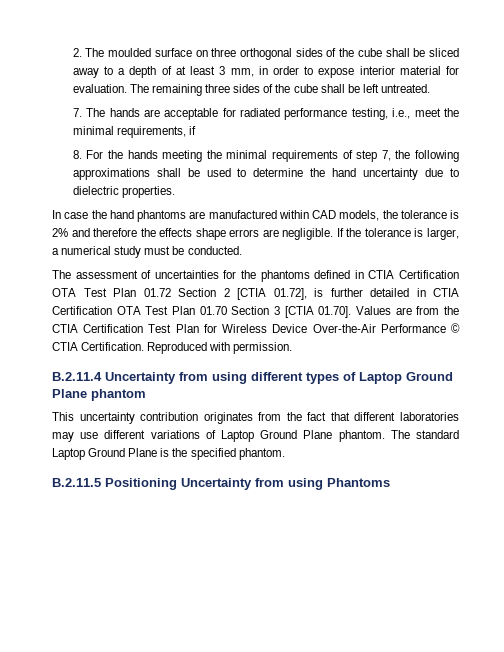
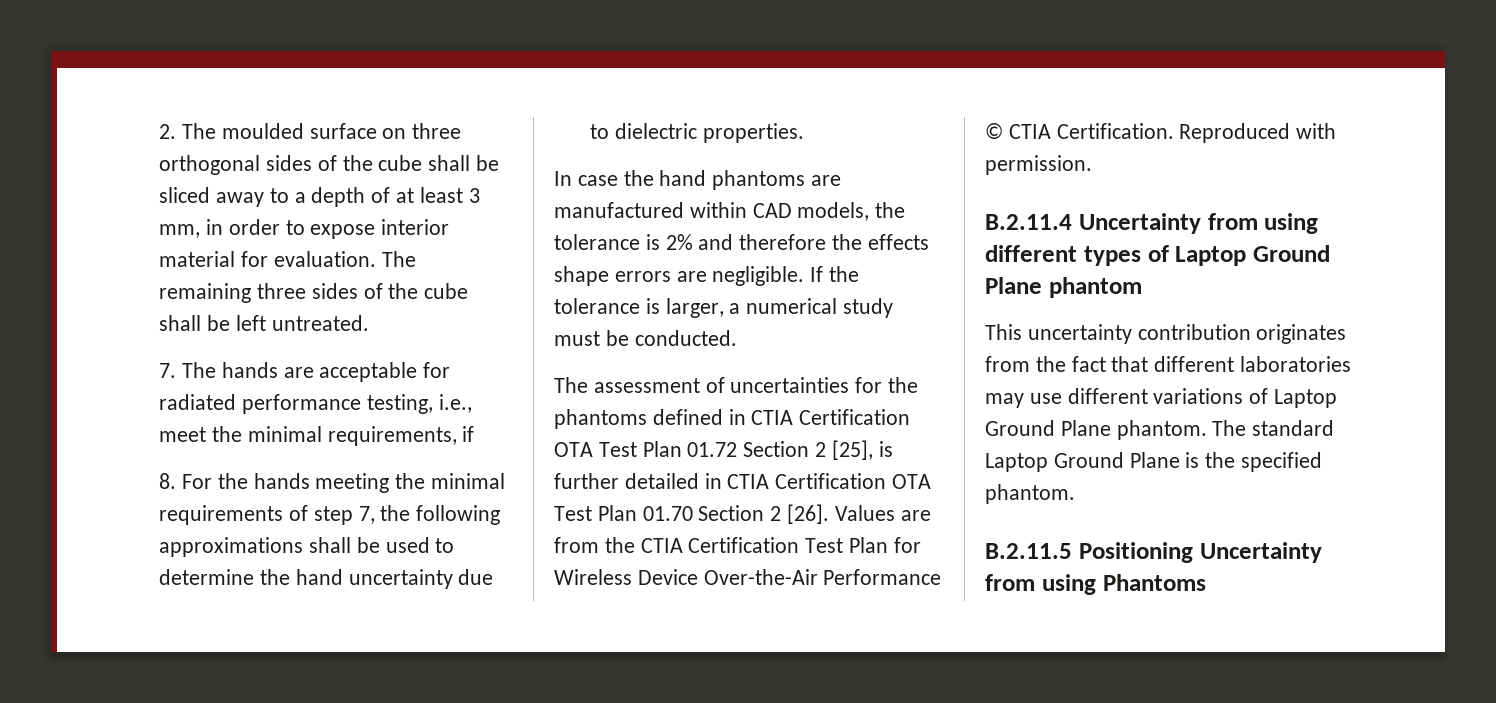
[237,288,307,300] [CTIA 01.72], -> [831,440,873,460] [25],
[274,306,352,318] 3 [CTIA 01.70]. -> [770,504,830,524] 2 [26].

